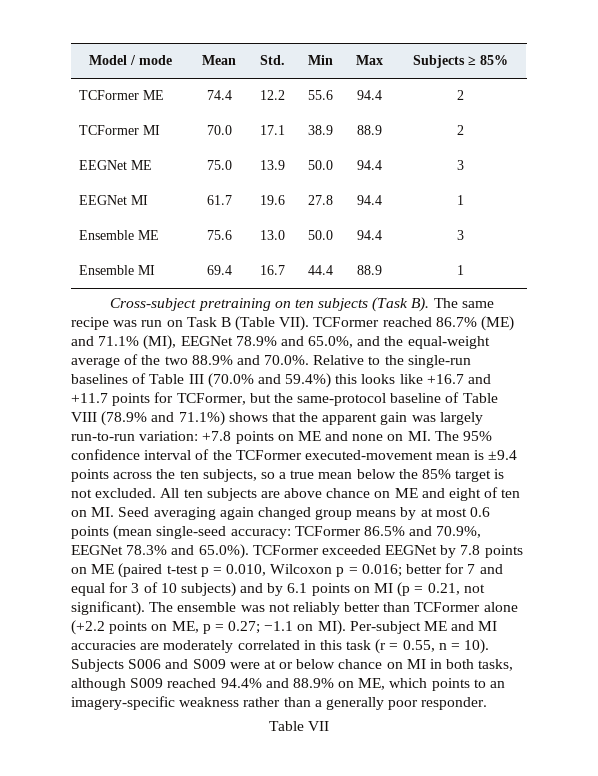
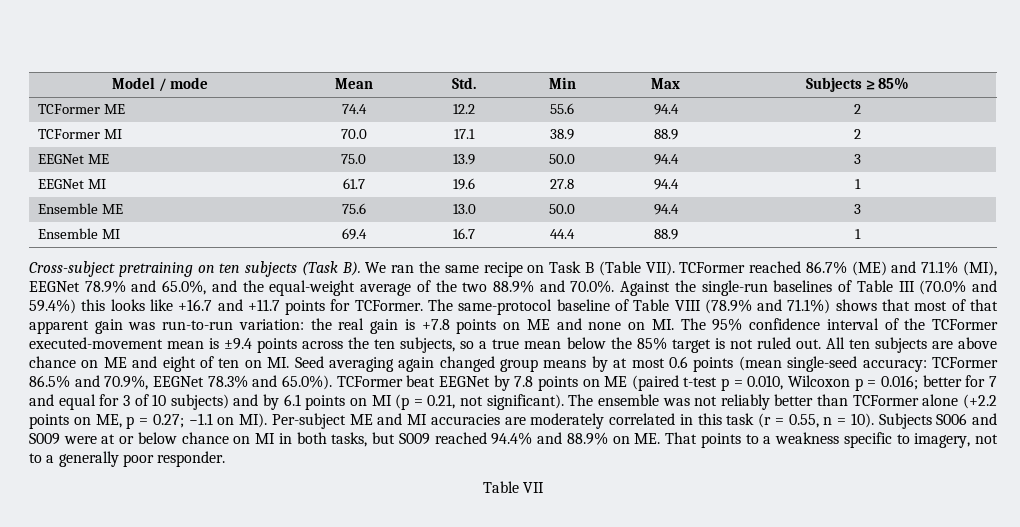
[433,298,494,308] [71,317,163,330] The same recipe was run -> [365,261,523,277] We ran the same recipe
[313,355,381,365] Relative to -> [620,281,671,296] Against
[176,393,293,405] TCFormer, but the -> [354,299,454,311] TCFormer. The
[299,412,319,422] the -> [914,299,999,311] most of that
[439,412,483,425] largely -> (156, 326) none
(199, 436) none -> [310,318,415,334] the real gain is
[95,488,157,498] excluded. -> [756,337,821,349] ruled out.
[321,545,381,555] exceeded -> [406,375,436,387] beat
[71,678,126,691] although -> [372,432,396,444] but
[358,678,506,691] [71,696,311,710] ME, which points to an imagery-specific weakness rather than -> [634,432,999,448] [29,453,42,463] ME. That points to a weakness specific to imagery, not to

